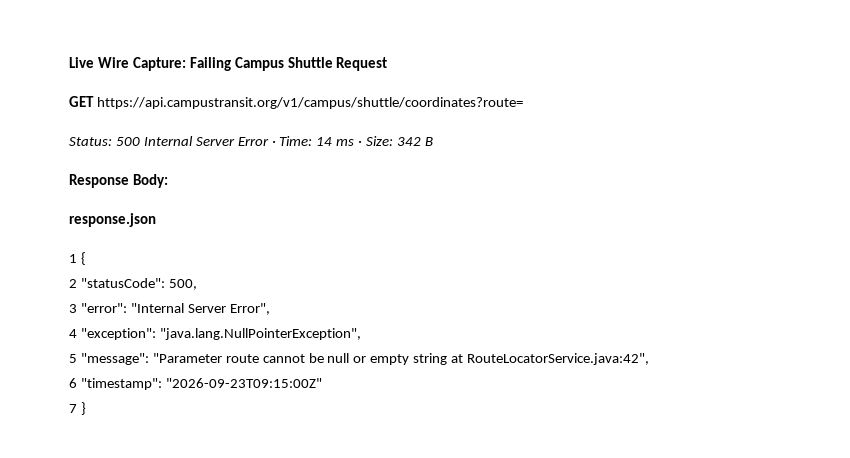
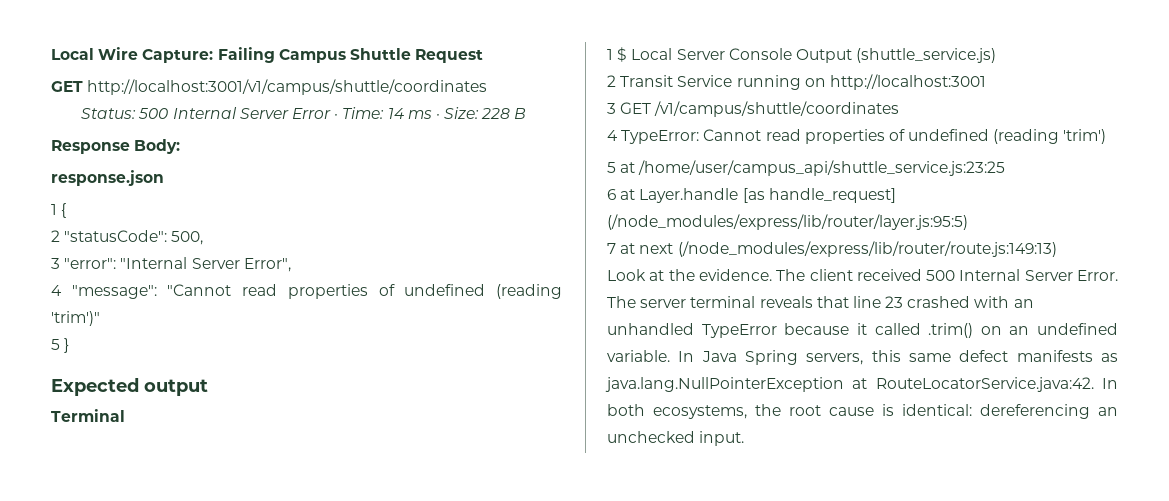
[69,57,94,68] Live -> [51,48,94,60] Local
[96,97,523,109] https://api.campustransit.org/v1/campus/shuttle/coordinates?route= -> [87,79,488,95] http://localhost:3001/v1/campus/shuttle/coordinates
[397,137,422,146] 342 -> [481,108,511,119] 228
[80,328,361,340] [69,353,650,365] [69,378,322,390] [69,402,86,415] "exception": "java.lang.NullPointerException", // 5 "message": "Parameter route cannot be null or empty string at RouteLocatorService.java:42", // 6 "timestamp": "2026-09-23T09:15:00Z" // 7 } -> [71,284,562,299] [51,311,100,326] [51,338,70,353] [51,378,208,396] [51,409,125,422] [607,47,997,63] [607,74,986,90] [607,101,900,117] [607,129,1107,144] [607,160,1006,176] [607,188,896,203] [607,214,968,230] [607,241,1057,257] [607,269,1118,281] [607,296,1034,308] [607,323,1118,338] [607,350,1118,365] [605,377,1118,392] [607,404,1118,419] [607,431,745,446] "message": "Cannot read properties of undefined (reading 'trim')" // 5 } // Expected output // Terminal // 1 $ Local Server Console Output (shuttle_service.js) // 2 Transit Service running on http://localhost:3001 // 3 GET /v1/campus/shuttle/coordinates // 4 TypeError: Cannot read properties of undefined (reading 'trim') // 5 at /home/user/campus_api/shuttle_service.js:23:25 // 6 at Layer.handle [as handle_request] (/node_modules/express/lib/router/layer.js:95:5) // 7 at next (/node_modules/express/lib/router/route.js:149:13) // Look at the evidence. The client received 500 Internal Server Error. The server terminal reveals that line 23 crashed with an unhandled TypeError because it called .trim() on an undefined variable. In Java Spring servers, this same defect manifests as java.lang.NullPointerException at RouteLocatorService.java:42. In both ecosystems, the root cause is identical: dereferencing an unchecked input.

